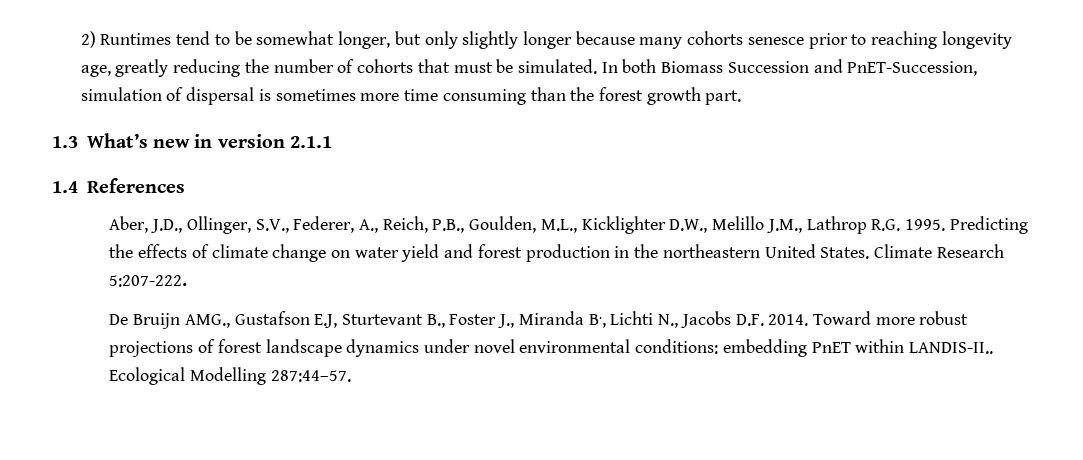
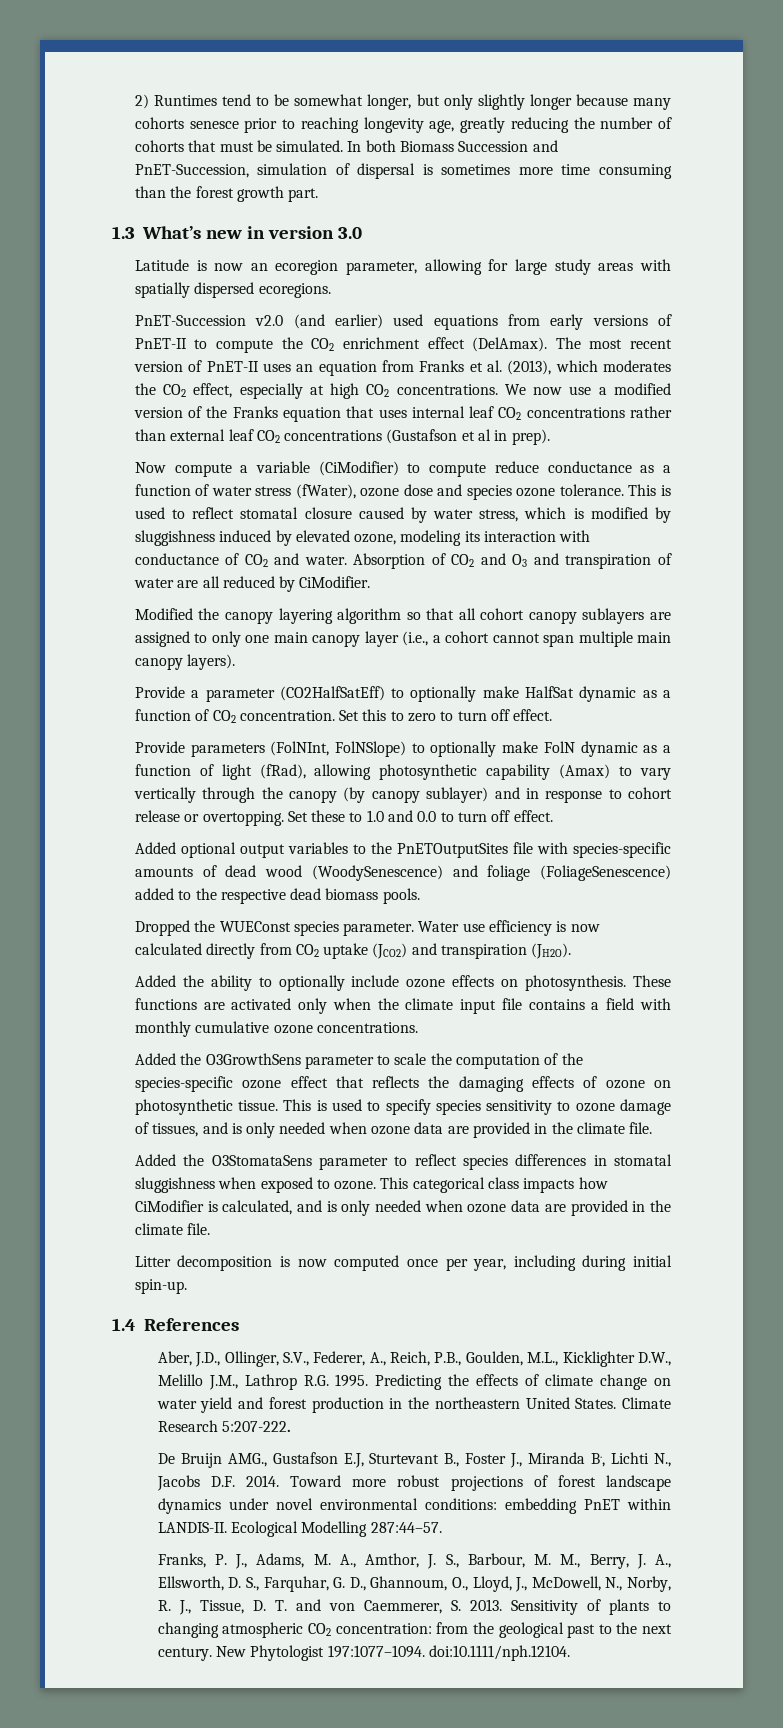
[289,136,332,148] 2.1.1 -> [337,227,362,239] [134,259,672,275] [134,282,331,298] [134,314,672,330] [134,337,673,353] [133,360,672,376] [134,383,671,399] [133,406,673,422] [134,429,550,445] [134,461,671,477] [134,484,671,500] [134,507,671,523] [134,530,591,546] [134,553,672,569] [133,576,371,592] [134,608,671,624] [134,631,671,647] [134,654,236,670] [134,686,671,702] [134,709,553,723] [134,741,672,757] [134,764,671,780] [133,787,672,803] [134,810,553,826] [134,842,672,858] [134,865,671,881] [134,888,420,904] [134,920,600,936] [134,943,572,959] [134,975,672,991] [134,998,671,1014] [134,1021,418,1037] [134,1053,583,1069] [134,1076,672,1092] [134,1099,672,1115] [134,1122,653,1138] [134,1154,672,1170] [134,1177,608,1193] [134,1200,672,1216] [134,1223,211,1235] [134,1255,673,1271] [134,1279,187,1294] 3.0 // Latitude is now an ecoregion parameter, allowing for large study areas with spatially dispersed ecoregions. // PnET-Succession v2.0 (and earlier) used equations from early versions of PnET-II to compute the CO2 enrichment effect (DelAmax). The most recent version of PnET-II uses an equation from Franks et al. (2013), which moderates the CO2 effect, especially at high CO2 concentrations. We now use a modified version of the Franks equation that uses internal leaf CO2 concentrations rather than external leaf CO2 concentrations (Gustafson et al in prep). // Now compute a variable (CiModifier) to compute reduce conductance as a function of water stress (fWater), ozone dose and species ozone tolerance. This is used to reflect stomatal closure caused by water stress, which is modified by sluggishness induced by elevated ozone, modeling its interaction with conductance of CO2 and water. Absorption of CO2 and O3 and transpiration of water are all reduced by CiModifier. // Modified the canopy layering algorithm so that all cohort canopy sublayers are assigned to only one main canopy layer (i.e., a cohort cannot span multiple main canopy layers). // Provide a parameter (CO2HalfSatEff) to optionally make HalfSat dynamic as a function of CO2 concentration. Set this to zero to turn off effect. // Provide parameters (FolNInt, FolNSlope) to optionally make FolN dynamic as a function of light (fRad), allowing photosynthetic capability (Amax) to vary vertically through the canopy (by canopy sublayer) and in response to cohort release or overtopping. Set these to 1.0 and 0.0 to turn off effect. // Added optional output variables to the PnETOutputSites file with species-specific amounts of dead wood (WoodySenescence) and foliage (FoliageSenescence) added to the respective dead biomass pools. // Dropped the WUEConst species parameter. Water use efficiency is now calculated directly from CO2 uptake (JCO2) and transpiration (JH2O). // Added the ability to optionally include ozone effects on photosynthesis. These functions are activated only when the climate input file contains a field with monthly cumulative ozone concentrations. // Added the O3GrowthSens parameter to scale the computation of the species-specific ozone effect that reflects the damaging effects of ozone on photosynthetic tissue. This is used to specify species sensitivity to ozone damage of tissues, and is only needed when ozone data are provided in the climate file. // Added the O3StomataSens parameter to reflect species differences in stomatal sluggishness when exposed to ozone. This categorical class impacts how CiModifier is calculated, and is only needed when ozone data are provided in the climate file. // Litter decomposition is now computed once per year, including during initial spin-up.
[909,342,994,354] LANDIS-II.. -> [157,1522,227,1533] LANDIS-II.
(351, 376) none -> [157,1553,671,1569] [157,1576,671,1592] [157,1599,671,1615] [157,1622,672,1638] [157,1645,571,1661] // Franks, P. J., Adams, M. A., Amthor, J. S., Barbour, M. M., Berry, J. A., Ellsworth, D. S., Farquhar, G. D., Ghannoum, O., Lloyd, J., McDowell, N., Norby, R. J., Tissue, D. T. and von Caemmerer, S. 2013. Sensitivity of plants to changing atmospheric CO2 concentration: from the geological past to the next century. New Phytologist 197:1077–1094. doi:10.1111/nph.12104.

